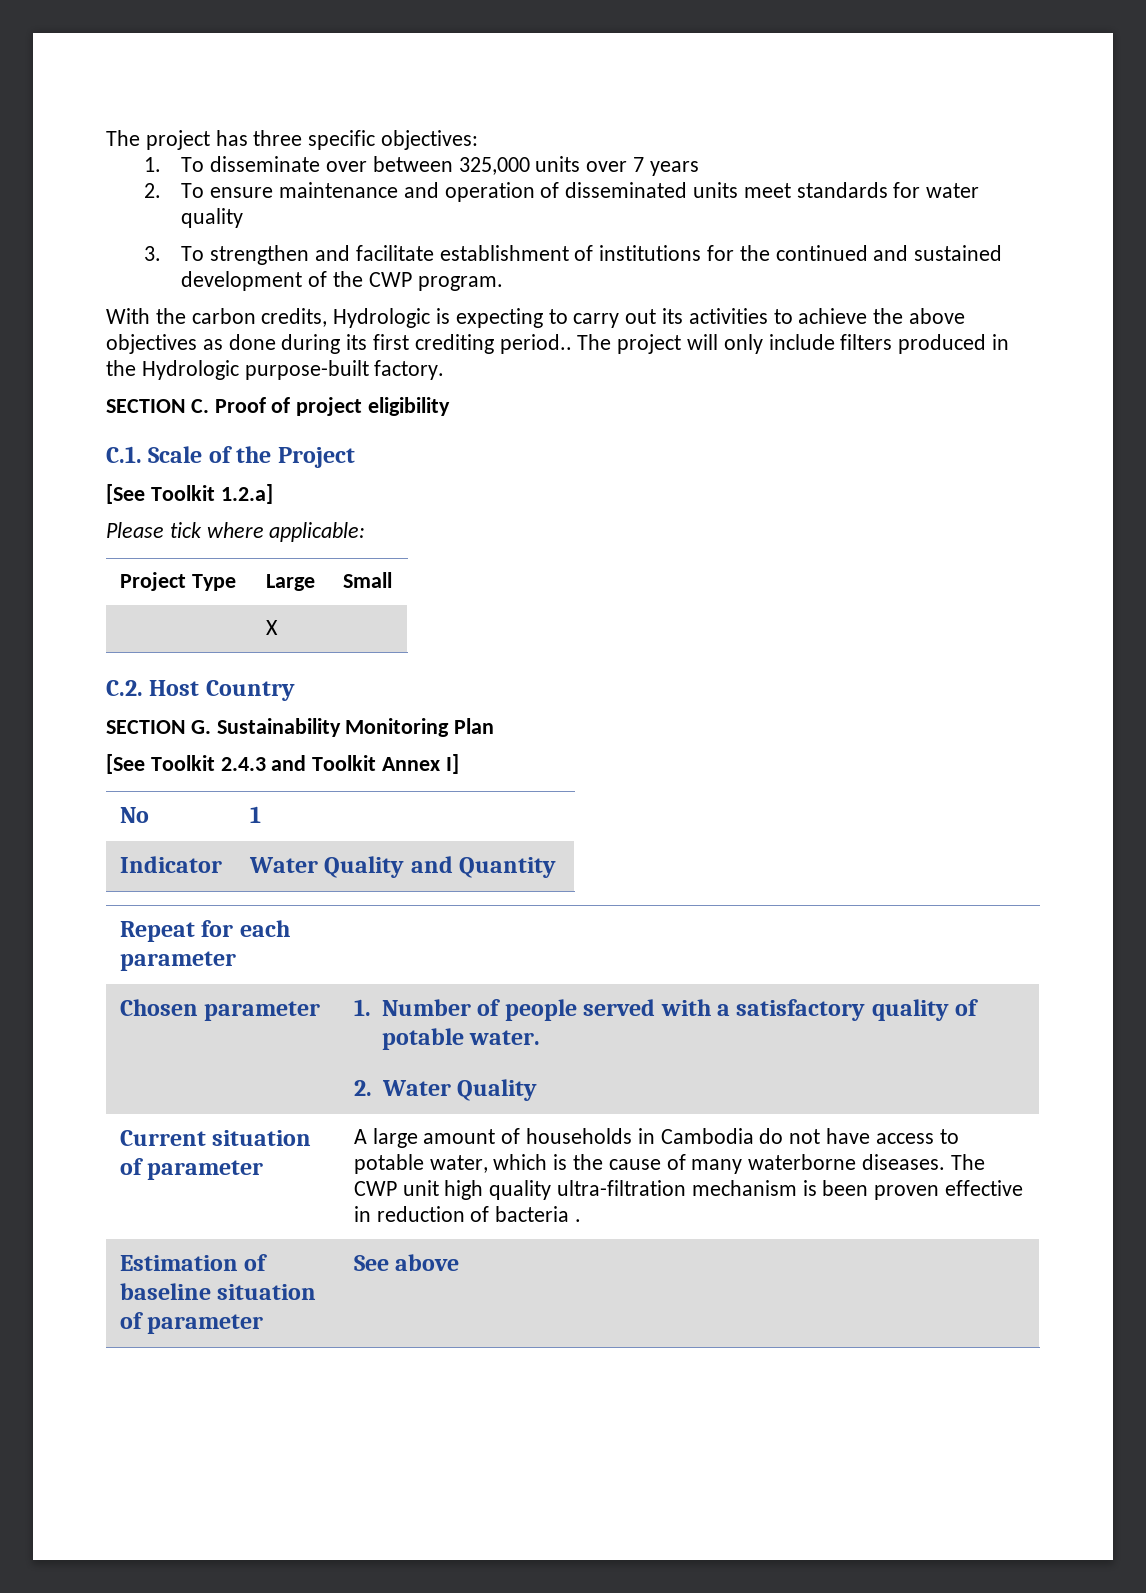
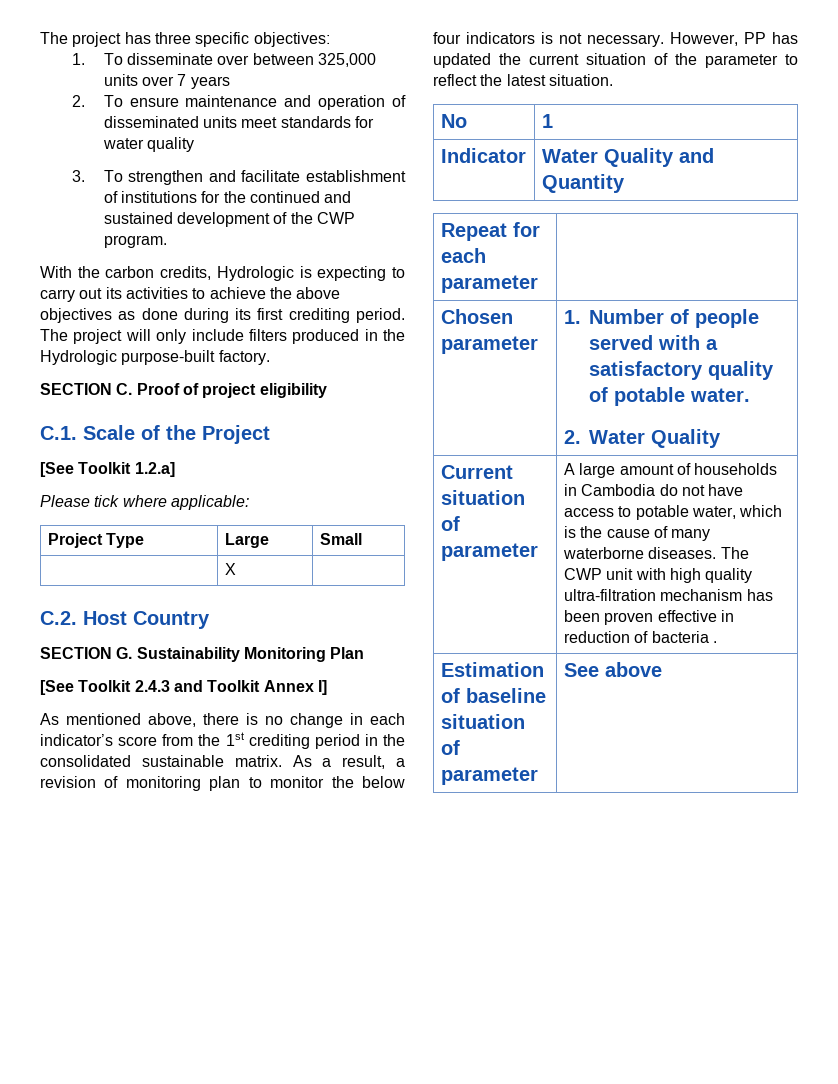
[499,334,572,354] period.. -> [355,308,405,323] period.
(459, 764) none -> [40,713,405,728] [40,732,405,749] [40,755,405,769] [40,776,405,791] [433,32,798,47] [433,53,798,68] [433,74,613,86] // As mentioned above, there is no change in each indicator’s score from the 1st crediting period in the consolidated sustainable matrix. As a result, a revision of monitoring plan to monitor the below four indicators is not necessary. However, PP has updated the current situation of the parameter to reflect the latest situation.
(439, 1188) none -> [635,568,666,580] with
[802,1180,817,1196] is -> [746,589,773,601] has

